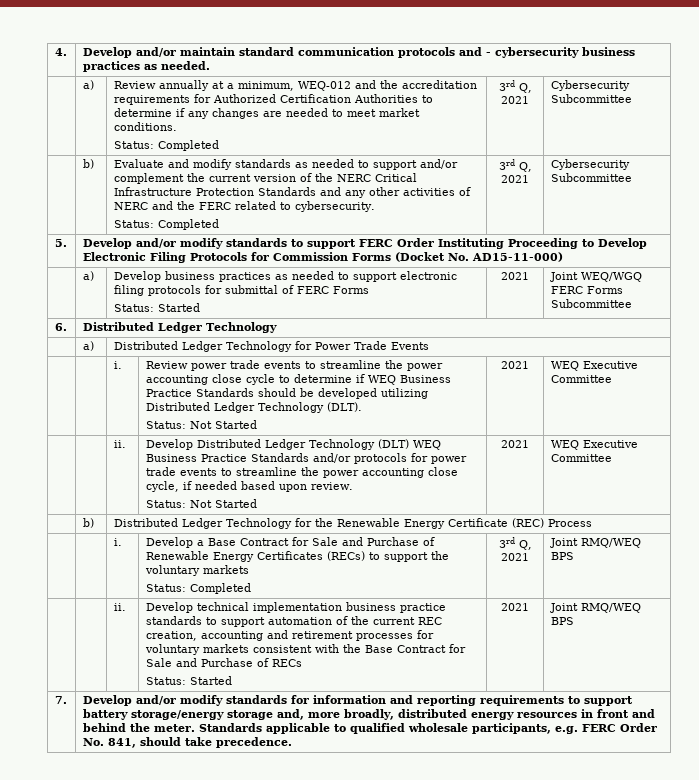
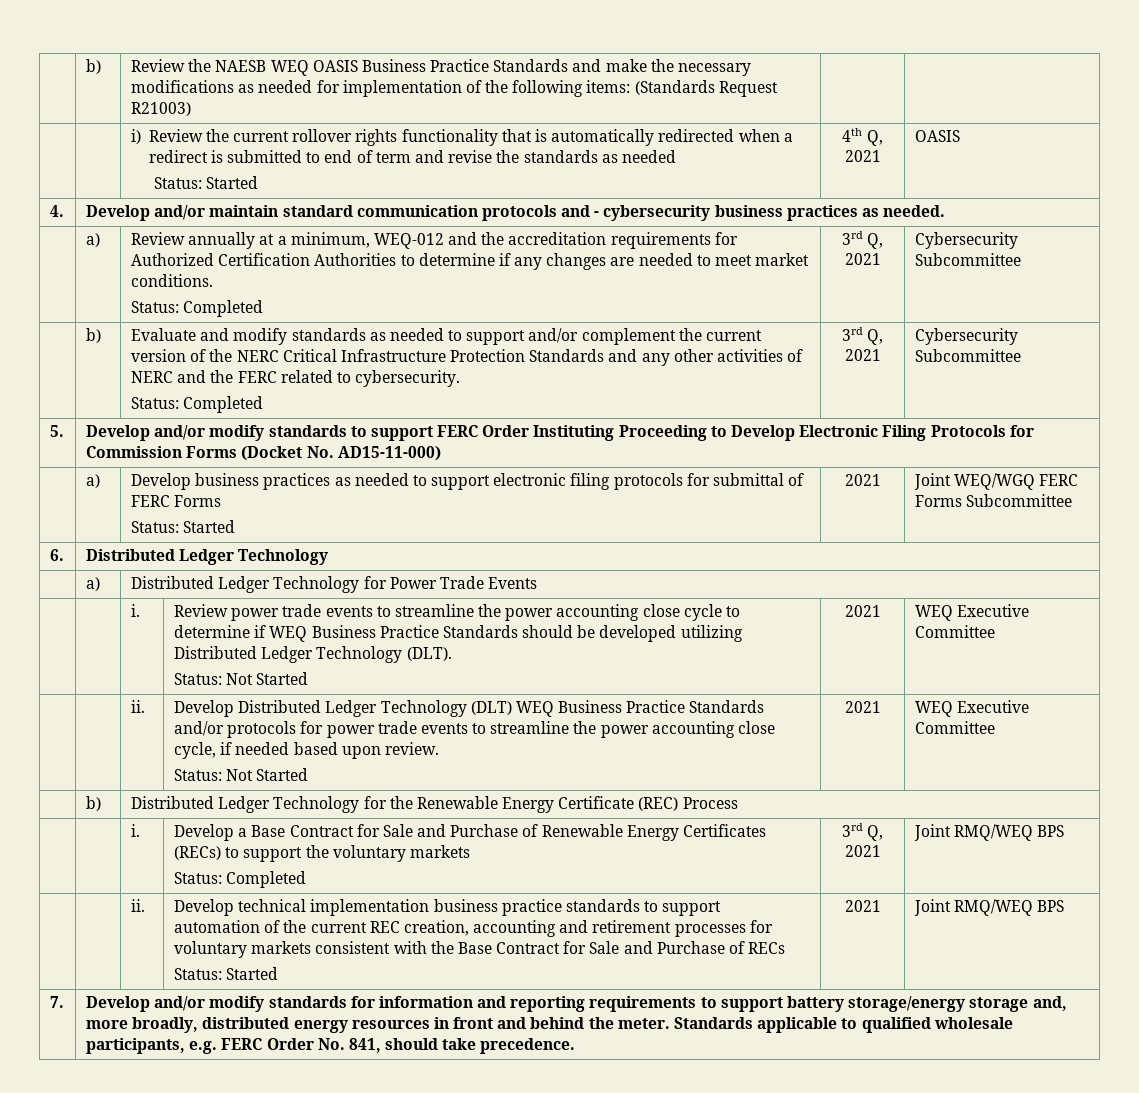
(54, 52) none -> [85,59,101,74] [130,59,752,76] [130,80,778,97] [130,102,191,116] [130,129,793,146] [148,150,676,163] [153,176,258,189] [842,128,883,146] [844,150,881,162] [914,130,960,142] | b) | Review the NAESB WEQ OASIS Business Practice Standards and make the necessary modifications as needed for implementation of the following items: (Standards Request R21003) | | // | | i) Review the current rollover rights functionality that is automatically redirected when a redirect is submitted to end of term and revise the standards as needed // Status: Started | 4th Q, 2021 | OASIS //

